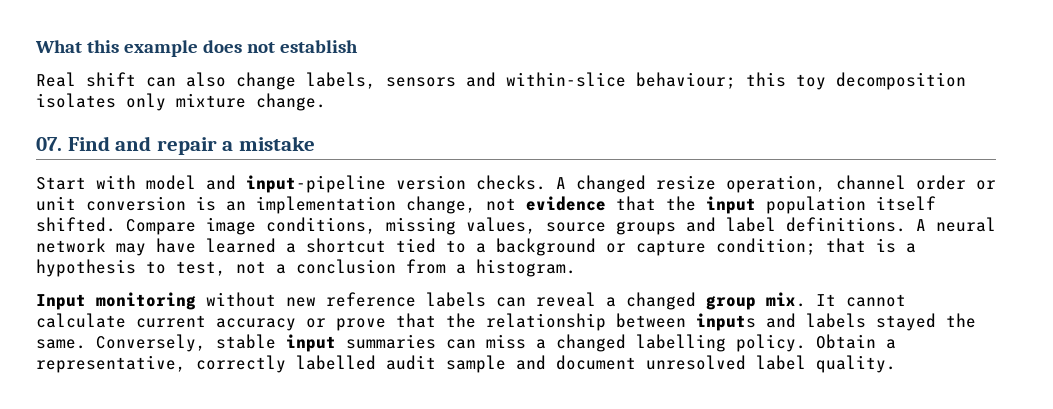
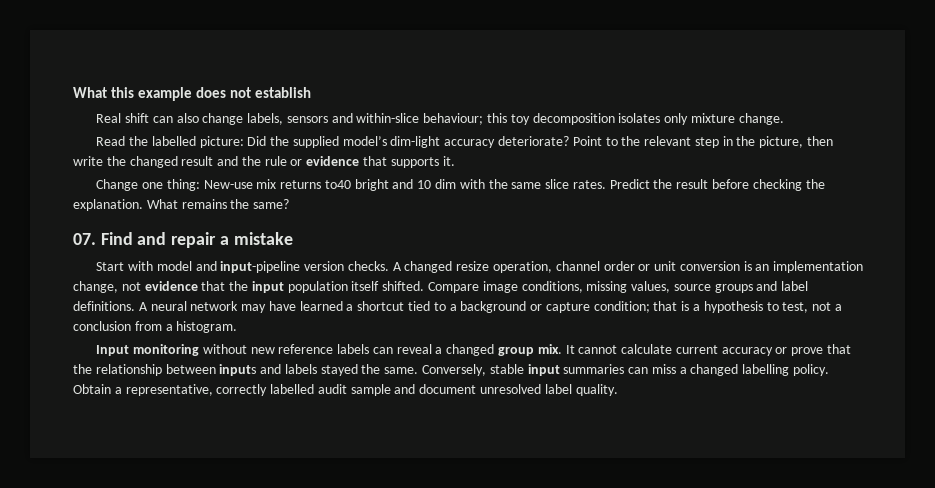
(326, 102) none -> [96,136,834,148] [73,156,455,168] [96,179,825,191] [73,199,290,211] // Read the labelled picture: Did the supplied model’s dim-light accuracy deteriorate? Point to the relevant step in the picture, then write the changed result and the rule or evidence that supports it. // Change one thing: New-use mix returns to40 bright and 10 dim with the same slice rates. Predict the result before checking the explanation. What remains the same?

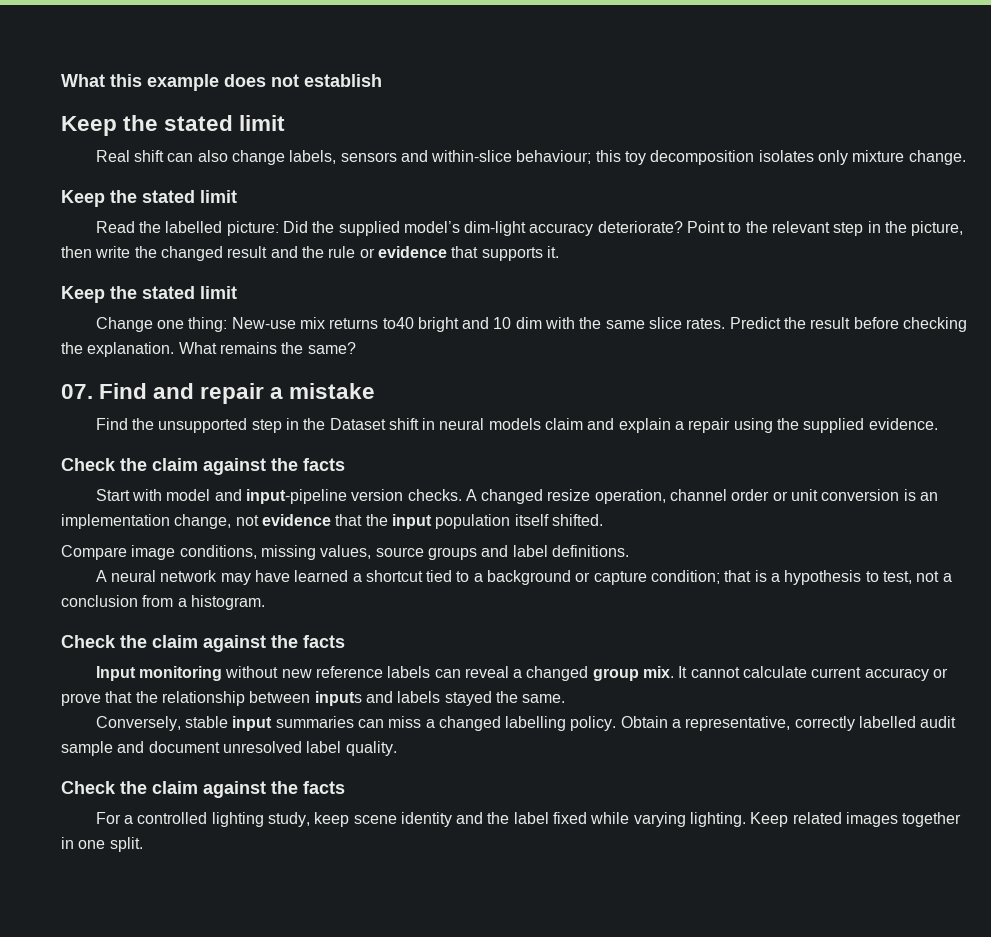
(312, 92) none -> [61,115,286,136] // Keep the stated limit
(784, 119) none -> [61,190,237,207] // Keep the stated limit
(455, 161) none -> [61,286,237,303] // Keep the stated limit
(293, 238) none -> [95,418,938,433] [61,458,345,475] // Find the unsupported step in the Dataset shift in neural models claim and explain a repair using the supplied evidence. // Check the claim against the facts
(425, 286) none -> (603, 520) //
(135, 306) none -> (629, 551) //
(238, 327) none -> [61,635,345,652] // Check the claim against the facts
(419, 370) none -> (566, 698) //
(618, 390) none -> [61,781,345,798] [95,812,962,827] [61,837,143,852] // Check the claim against the facts // For a controlled lighting study, keep scene identity and the label fixed while varying lighting. Keep related images together in one split.

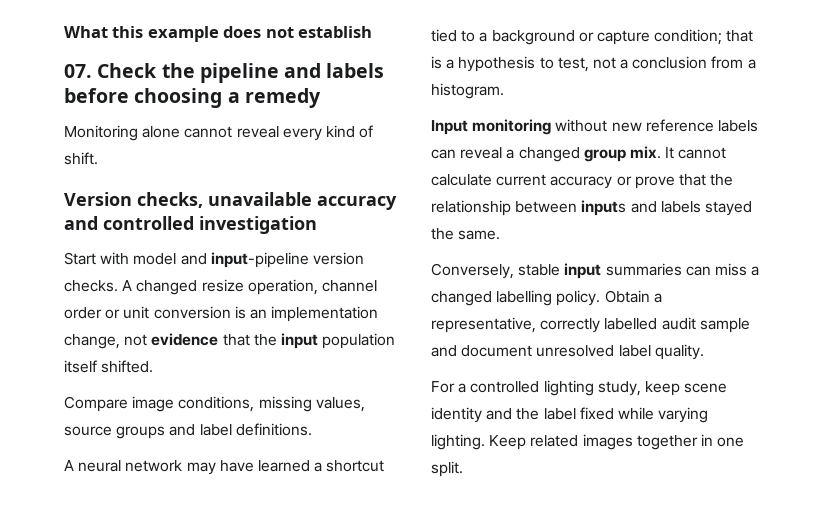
[61,115,286,136] [95,150,966,165] [61,190,237,207] [95,221,964,236] [61,246,559,261] [61,286,237,303] [95,317,967,332] [61,342,356,357] [61,383,376,404] [95,418,938,433] [61,458,345,475] Keep the stated limit // Real shift can also change labels, sensors and within-slice behaviour; this toy decomposition isolates only mixture change. // Keep the stated limit // Read the labelled picture: Did the supplied model’s dim-light accuracy deteriorate? Point to the relevant step in the picture, then write the changed result and the rule or evidence that supports it. // Keep the stated limit // Change one thing: New-use mix returns to40 bright and 10 dim with the same slice rates. Predict the result before checking the explanation. What remains the same? // 07. Find and repair a mistake // Find the unsupported step in the Dataset shift in neural models claim and explain a repair using the supplied evidence. // Check the claim against the facts -> [64,63,385,83] [64,88,321,108] [64,125,374,141] [64,152,98,165] [64,192,397,210] [64,216,317,234] 07. Check the pipeline and labels before choosing a remedy // Monitoring alone cannot reveal every kind of shift. // Version checks, unavailable accuracy and controlled investigation
[61,635,345,652] // Check the claim against the facts -> (504, 91) none
[61,781,345,798] // Check the claim against the facts -> (704, 352) none

